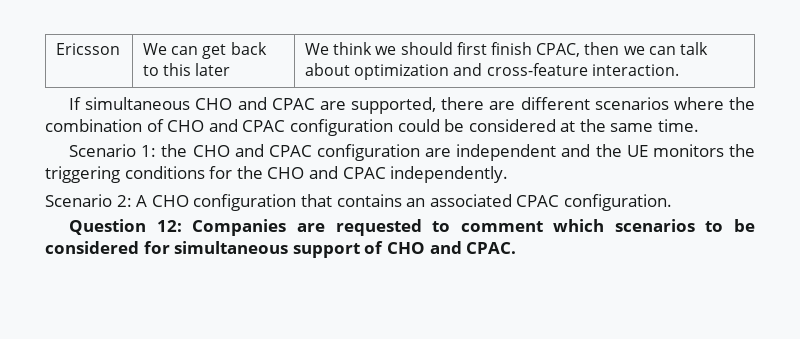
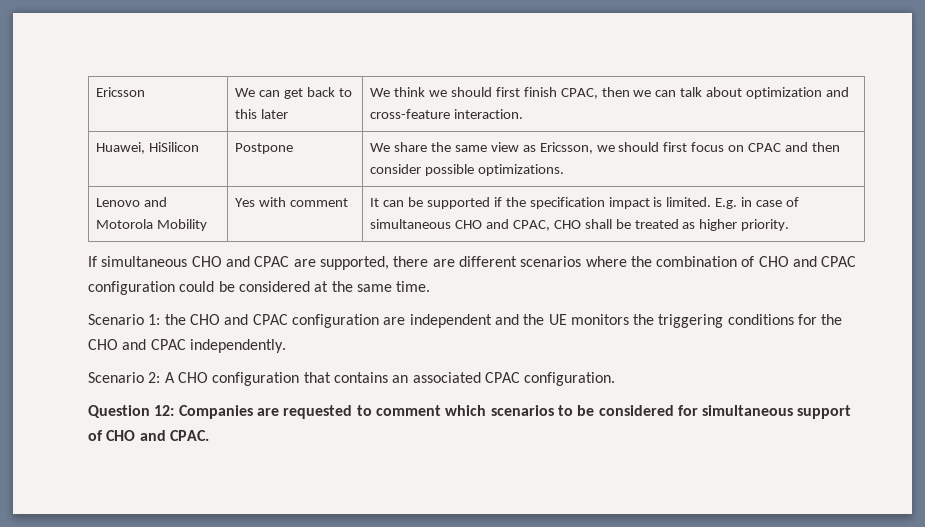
(679, 70) none -> [96,142,200,154] [235,143,294,154] [370,142,840,154] [370,164,564,176] [96,197,168,207] [96,219,208,231] [235,197,348,207] [370,197,800,209] [370,219,790,231] // Huawei, HiSilicon | Postpone | We share the same view as Ericsson, we should first focus on CPAC and then consider possible optimizations. // Lenovo and Motorola Mobility | Yes with comment | It can be supported if the specification impact is limited. E.g. in case of simultaneous CHO and CPAC, CHO shall be treated as higher priority.

